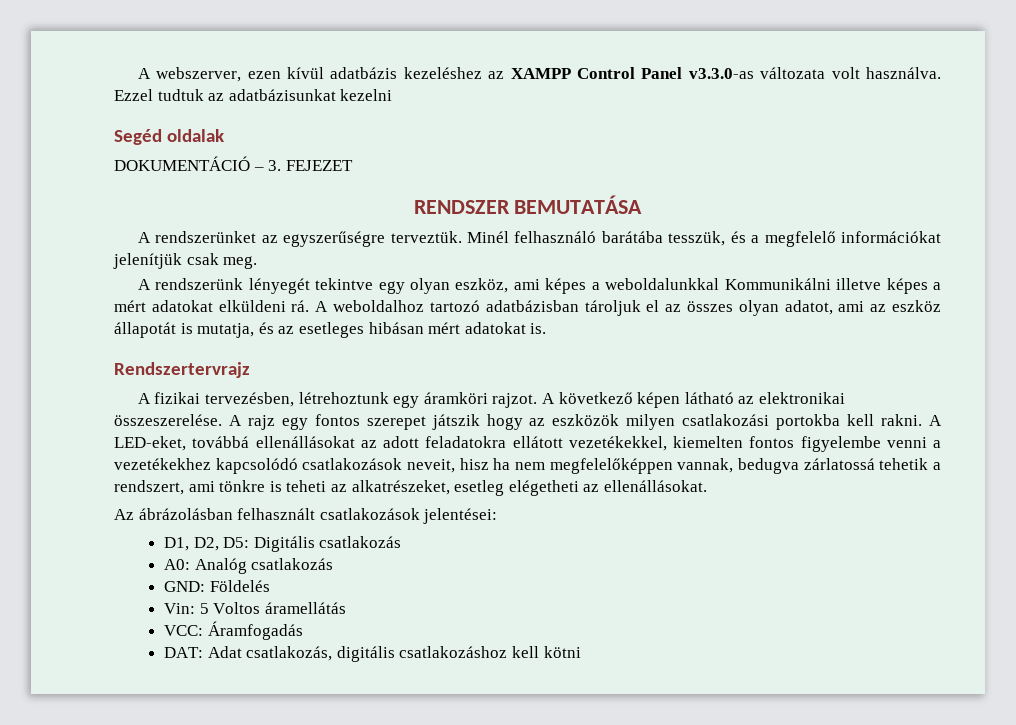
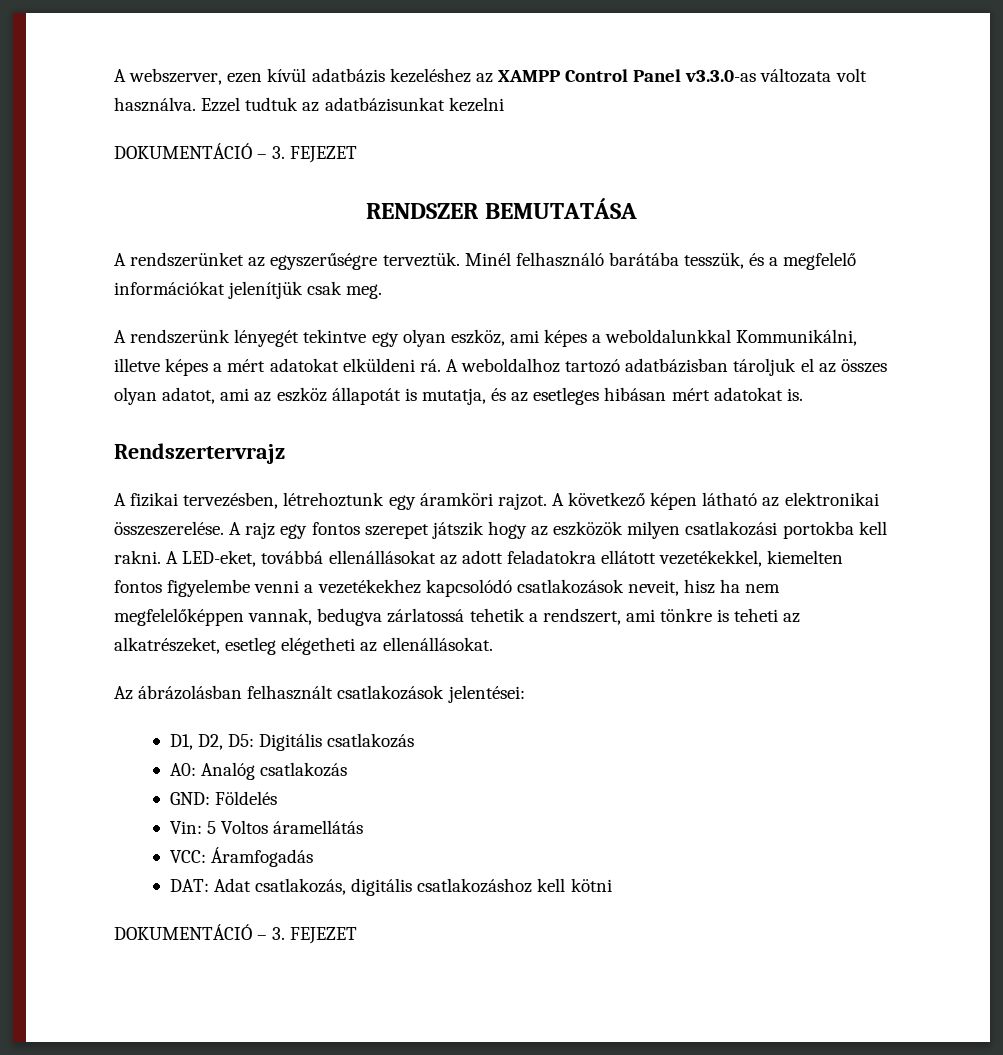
[114,129,225,145] // Segéd oldalak -> (504, 104) none
[724,278,831,290] Kommunikálni -> [736,329,858,346] Kommunikálni,
(581, 652) none -> [114,924,358,944] // DOKUMENTÁCIÓ – 3. FEJEZET

